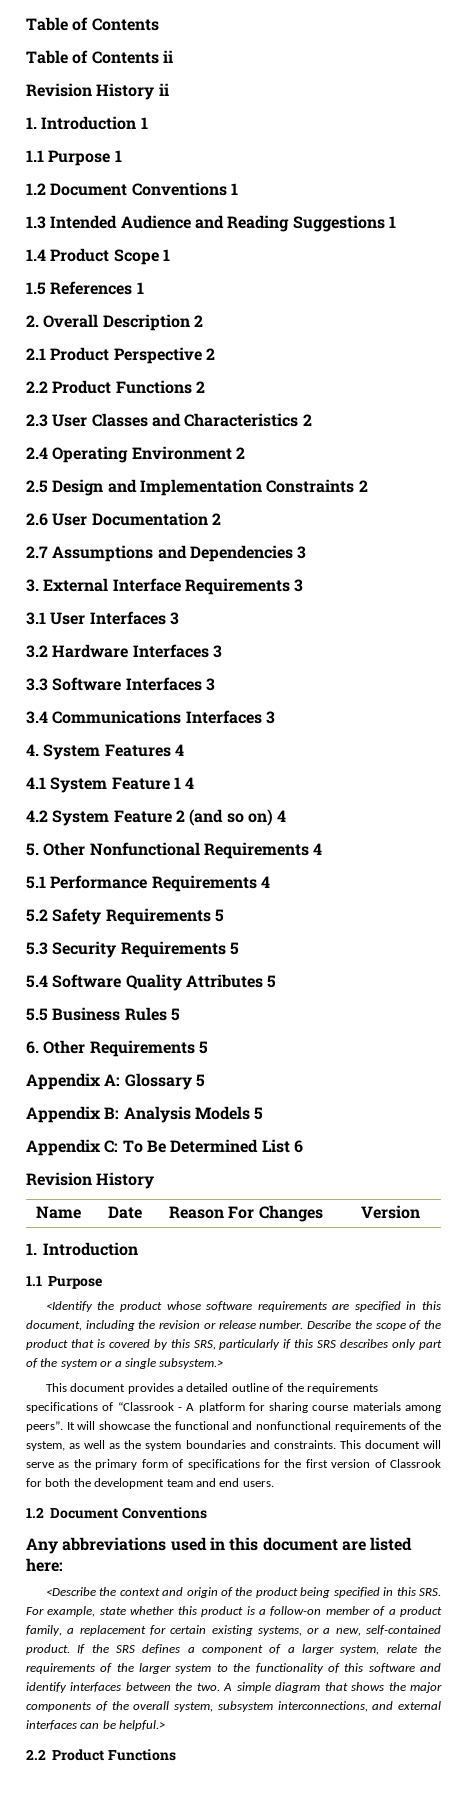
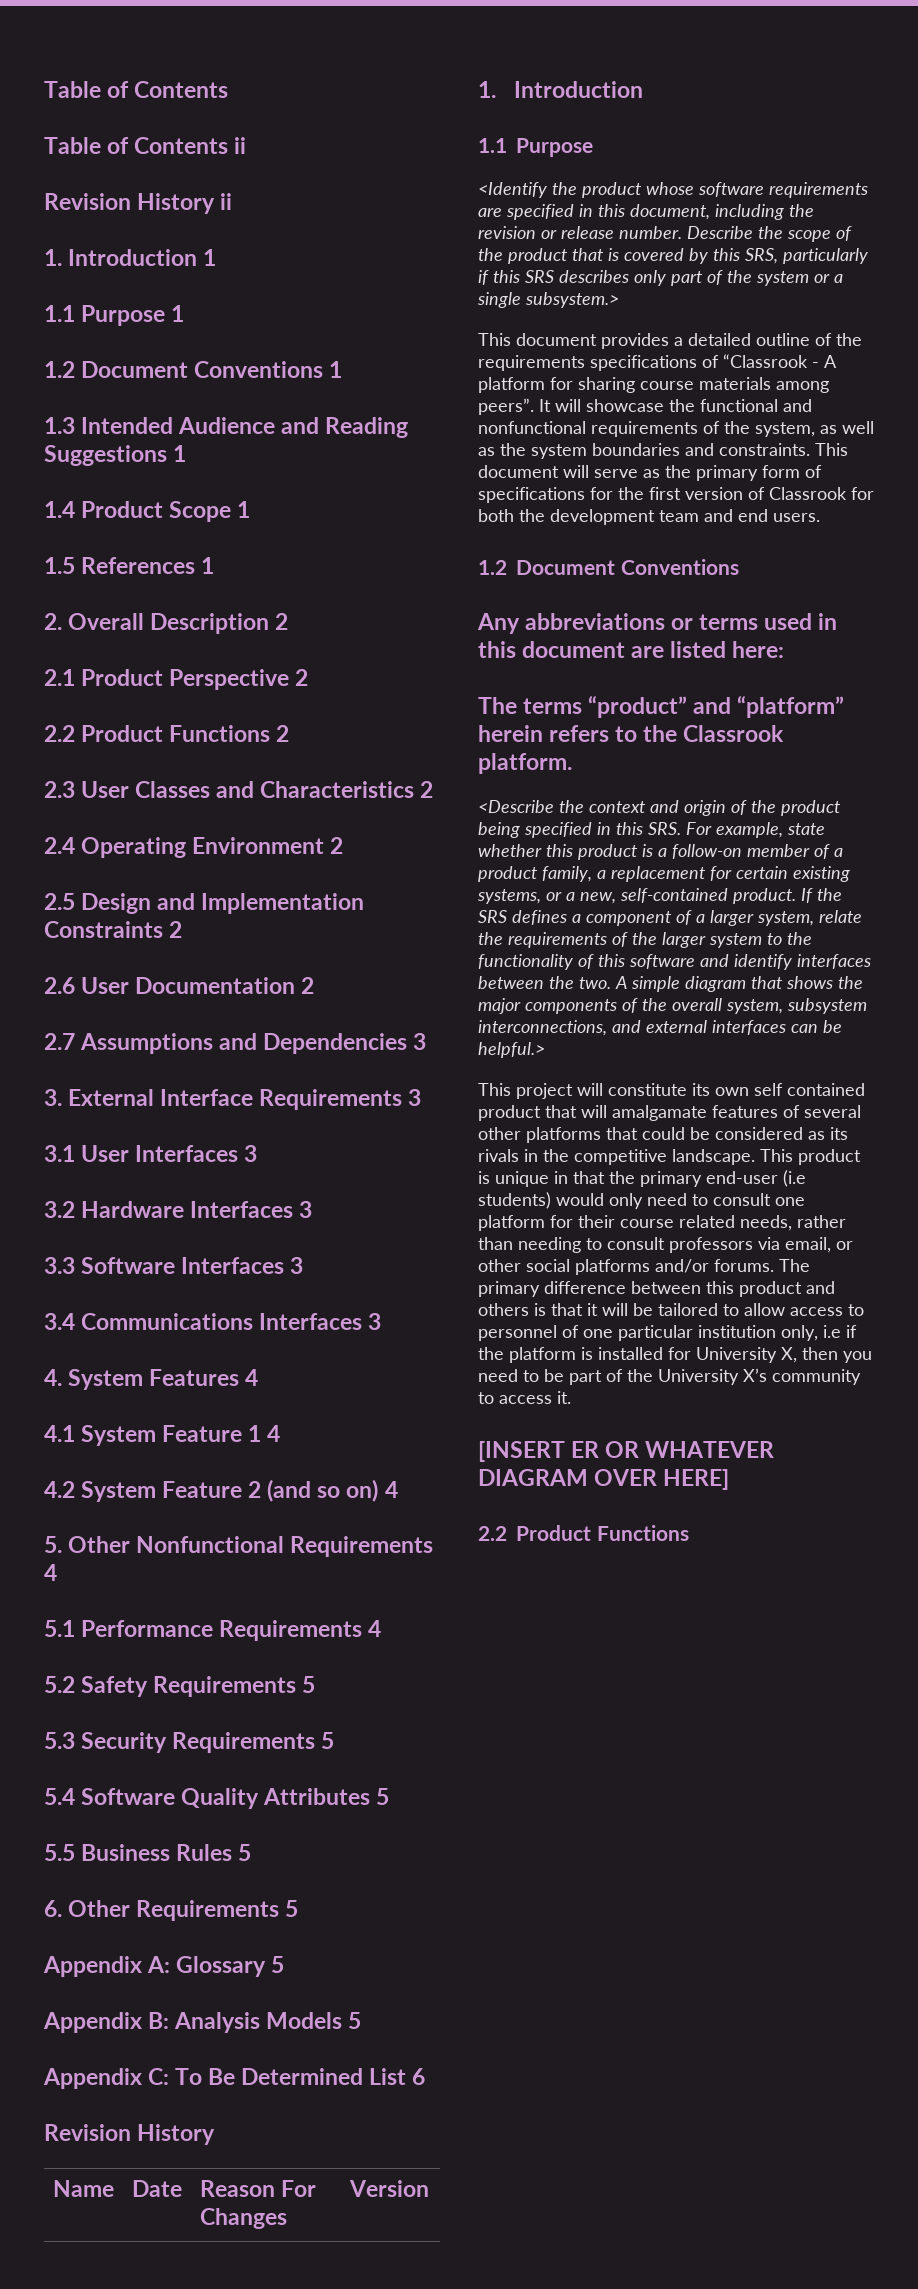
(167, 1544) none -> [671,614,759,630] or terms
(63, 1565) none -> [478,696,845,718] [478,725,785,742] [478,753,572,774] // The terms “product” and “platform” herein refers to the Classrook platform.
(166, 1725) none -> [478,1083,865,1099] [478,1105,861,1121] [478,1127,848,1143] [478,1149,861,1165] [478,1170,806,1187] [478,1192,805,1209] [478,1215,846,1231] [478,1237,853,1253] [478,1259,810,1275] [478,1281,835,1297] [478,1303,864,1316] [478,1325,857,1341] [478,1347,872,1363] [478,1368,861,1385] [478,1391,571,1404] [478,1441,775,1462] [478,1469,730,1490] // This project will constitute its own self contained product that will amalgamate features of several other platforms that could be considered as its rivals in the competitive landscape. This product is unique in that the primary end-user (i.e students) would only need to consult one platform for their course related needs, rather than needing to consult professors via email, or other social platforms and/or forums. The primary difference between this product and others is that it will be tailored to allow access to personnel of one particular institution only, i.e if the platform is installed for University X, then you need to be part of the University X’s community to access it. // [INSERT ER OR WHATEVER DIAGRAM OVER HERE]

